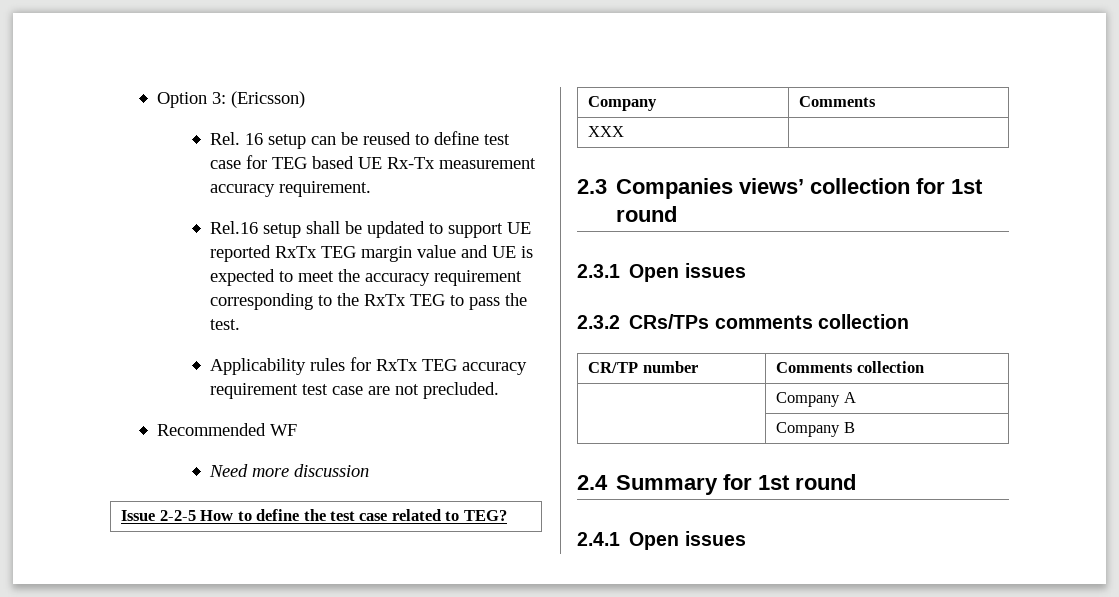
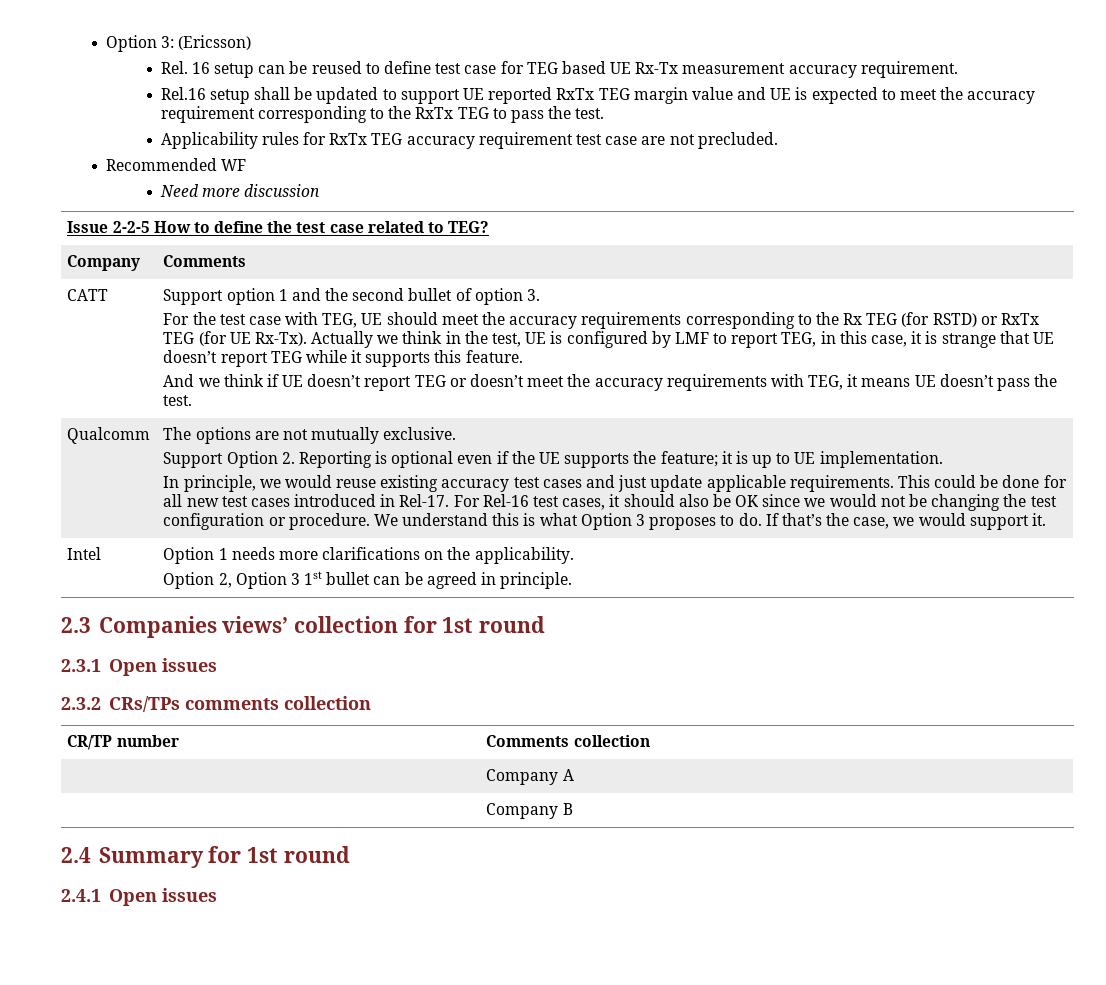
[588,126,625,137] XXX | -> [67,289,109,301] [163,288,541,305] [163,312,1040,329] [163,331,1054,348] [163,350,523,367] [163,374,1058,391] [163,395,193,406] [67,427,151,444] [163,427,457,444] [163,451,943,468] [163,475,1067,492] [163,494,1057,511] [163,513,1047,530] [67,547,102,560] [163,547,574,564] [163,571,573,589] CATT | Support option 1 and the second bullet of option 3. // For the test case with TEG, UE should meet the accuracy requirements corresponding to the Rx TEG (for RSTD) or RxTx TEG (for UE Rx-Tx). Actually we think in the test, UE is configured by LMF to report TEG, in this case, it is strange that UE doesn’t report TEG while it supports this feature. // And we think if UE doesn’t report TEG or doesn’t meet the accuracy requirements with TEG, it means UE doesn’t pass the test. // Qualcomm | The options are not mutually exclusive. // Support Option 2. Reporting is optional even if the UE supports the feature; it is up to UE implementation. // In principle, we would reuse existing accuracy test cases and just update applicable requirements. This could be done for all new test cases introduced in Rel-17. For Rel-16 test cases, it should also be OK since we would not be changing the test configuration or procedure. We understand this is what Option 3 proposes to do. If that’s the case, we would support it. // Intel | Option 1 needs more clarifications on the applicability. // Option 2, Option 3 1st bullet can be agreed in principle.

